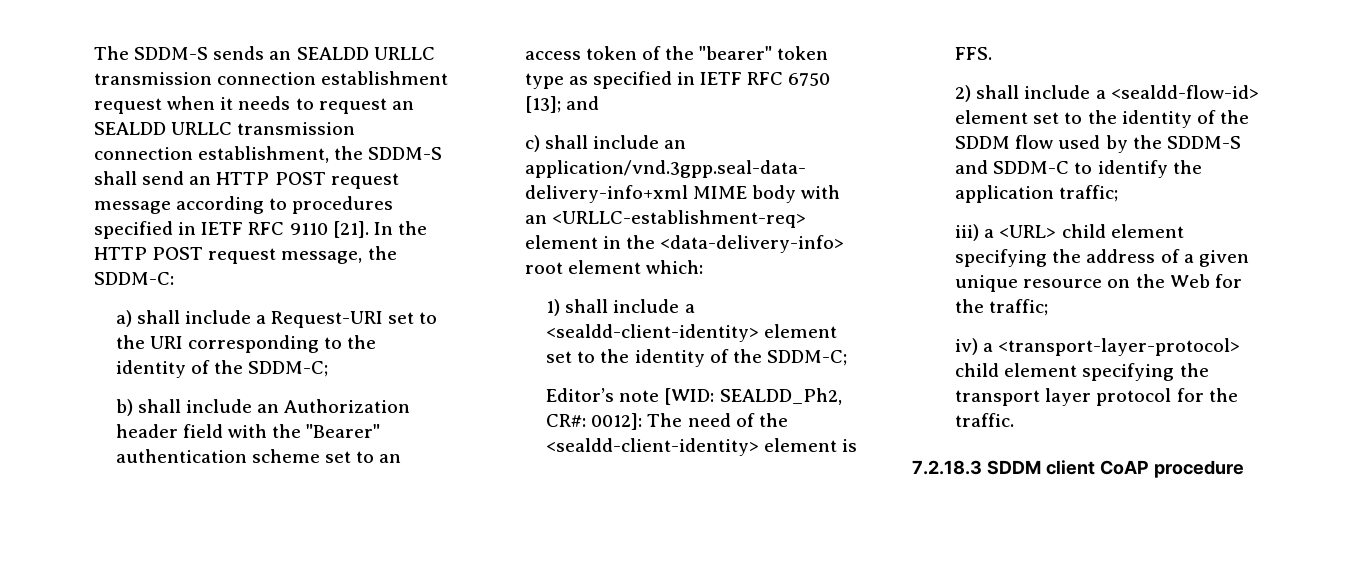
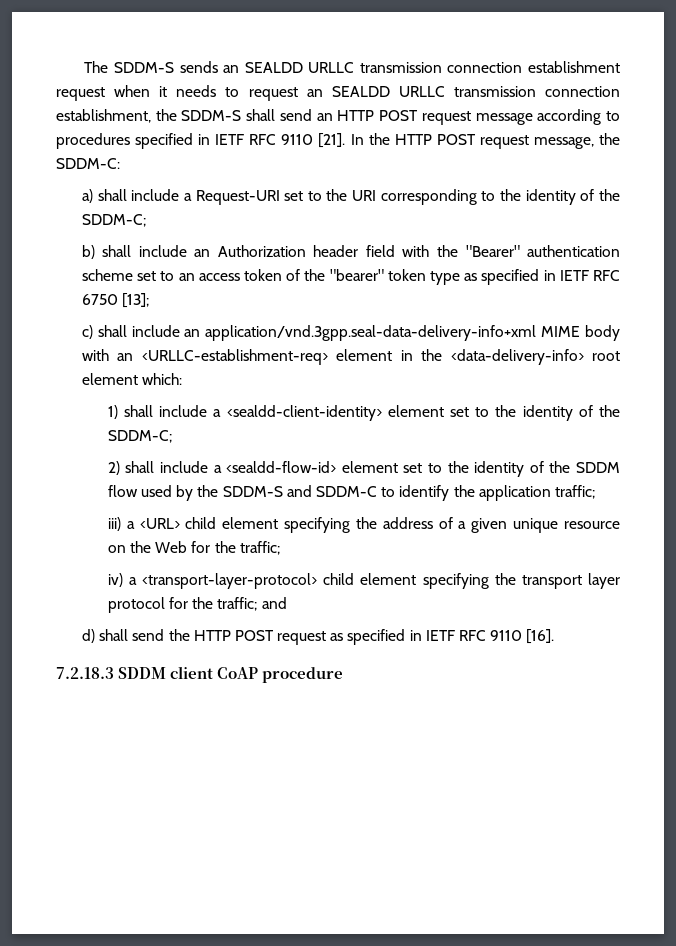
[565,96,599,110] and -> (150, 300) none
[546,388,842,405] [546,413,788,430] [546,438,858,456] [955,47,993,60] // Editor’s note [WID: SEALDD_Ph2, CR#: 0012]: The need of the <sealdd-client-identity> element is FFS. -> (172, 436) none
[955,413,1015,427] traffic. -> [217,597,287,611] [81,629,555,645] traffic; and // d) shall send the HTTP POST request as specified in IETF RFC 9110 [16].

